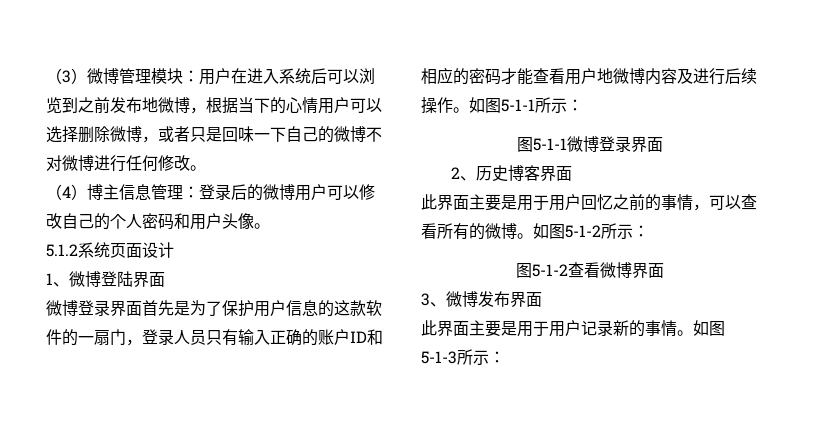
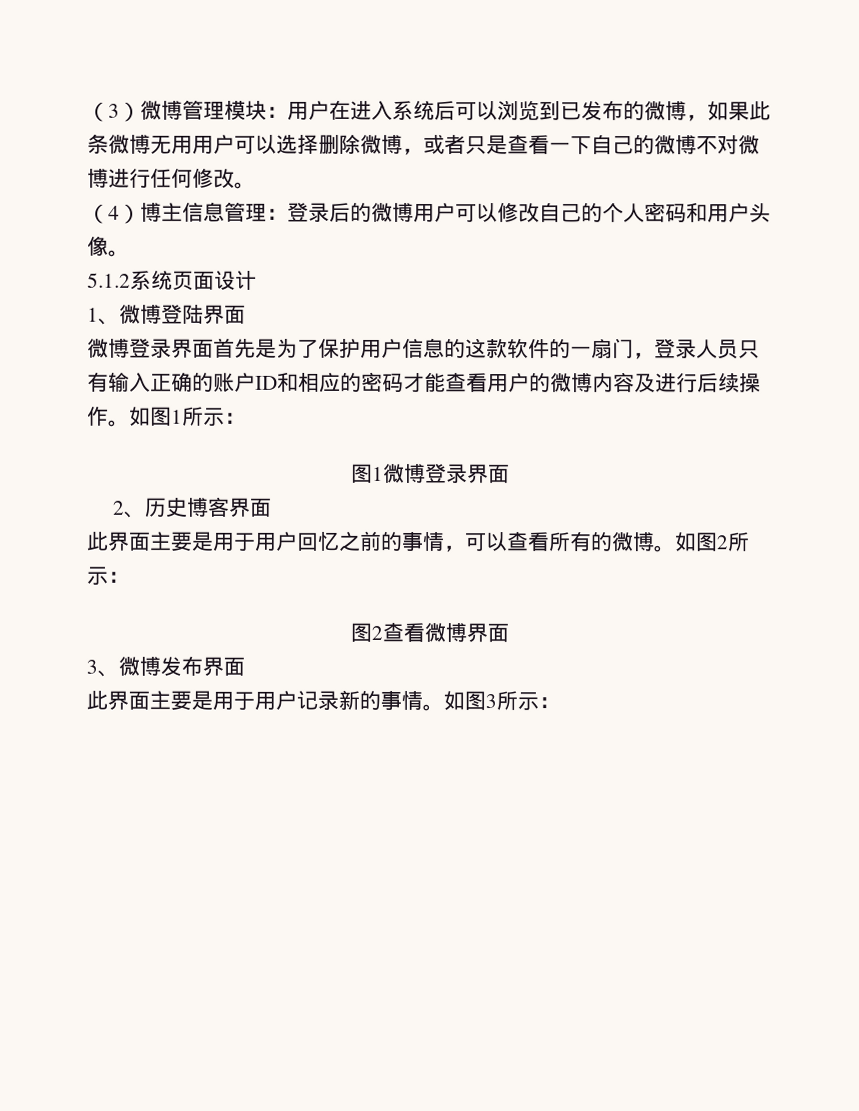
[78,97,318,114] 之前发布地微博，根据当下的心情 -> [560,100,771,122] [87,133,193,154] 已发布的微博，如果此条微博无用
[222,126,254,142] 回味 -> [507,134,550,155] 查看
[597,68,613,84] 地 -> [529,373,551,393] 的
[501,97,583,113] [516,137,567,152] 5-1-1所示： // 图5-1-1 -> [171,406,246,426] [350,463,384,483] 1所示： // 图1
[565,223,649,239] [515,263,568,278] 5-1-2所示： // 图5-1-2 -> [717,532,750,552] [86,566,129,585] [349,622,383,642] 2所示： // 图2
[421,351,457,364] 5-1-3 -> [485,694,497,709] 3

